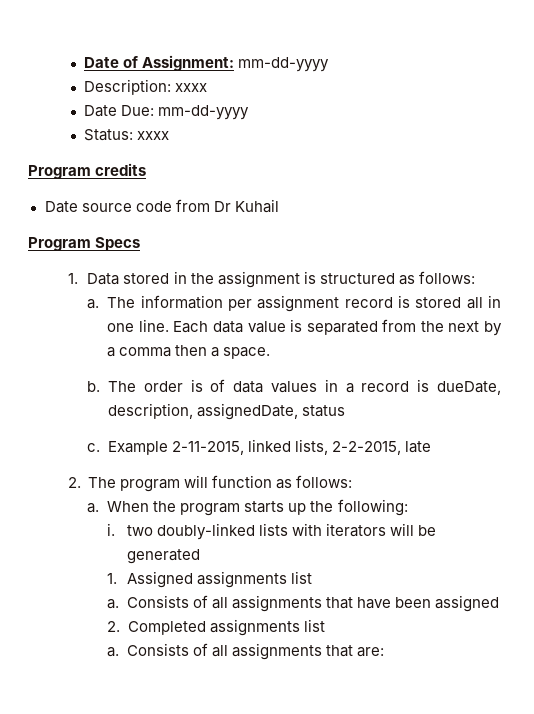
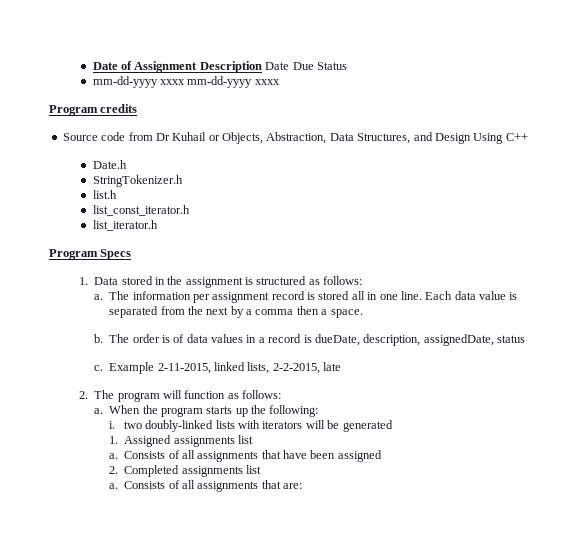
[142,55,330,72] [84,79,208,95] [84,105,250,120] [84,129,134,141] Assignment: mm-dd-yyyy // Description: xxxx // Date Due: mm-dd-yyyy // Status: -> [134,61,347,73] [92,76,253,88] Assignment Description Date Due Status // mm-dd-yyyy xxxx mm-dd-yyyy
[44,201,132,213] Date source -> [62,133,98,141] Source
(279, 206) none -> [208,132,528,144] [92,160,127,169] [92,175,183,187] [92,190,117,199] [92,205,190,216] [92,220,158,231] or Objects, Abstraction, Data Structures, and Design Using C++ // Date.h // StringTokenizer.h // list.h // list_const_iterator.h // list_iterator.h

